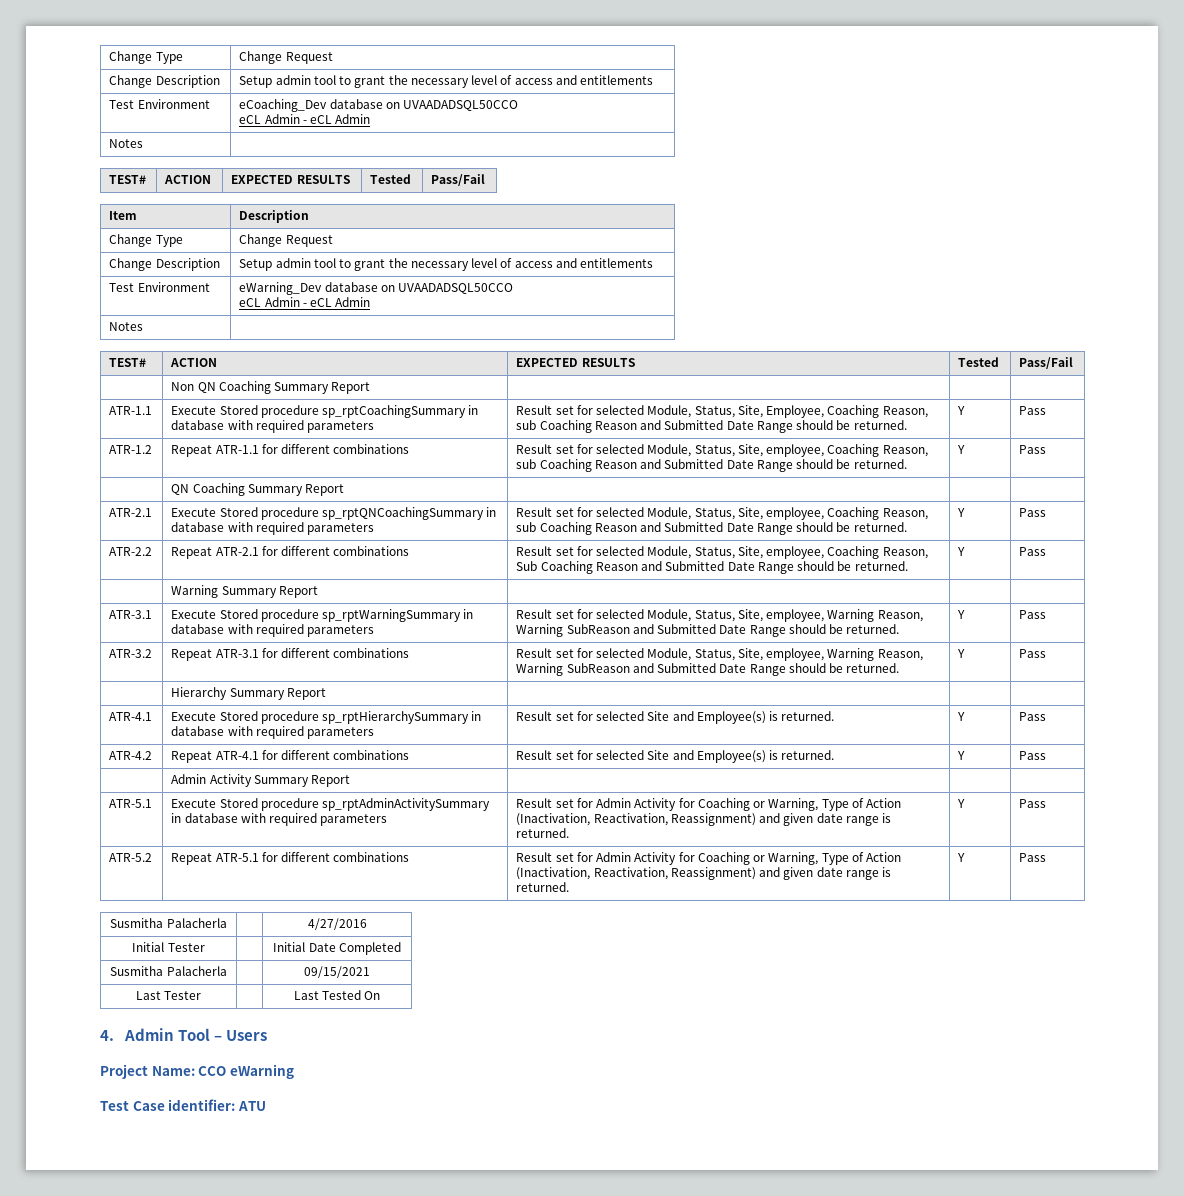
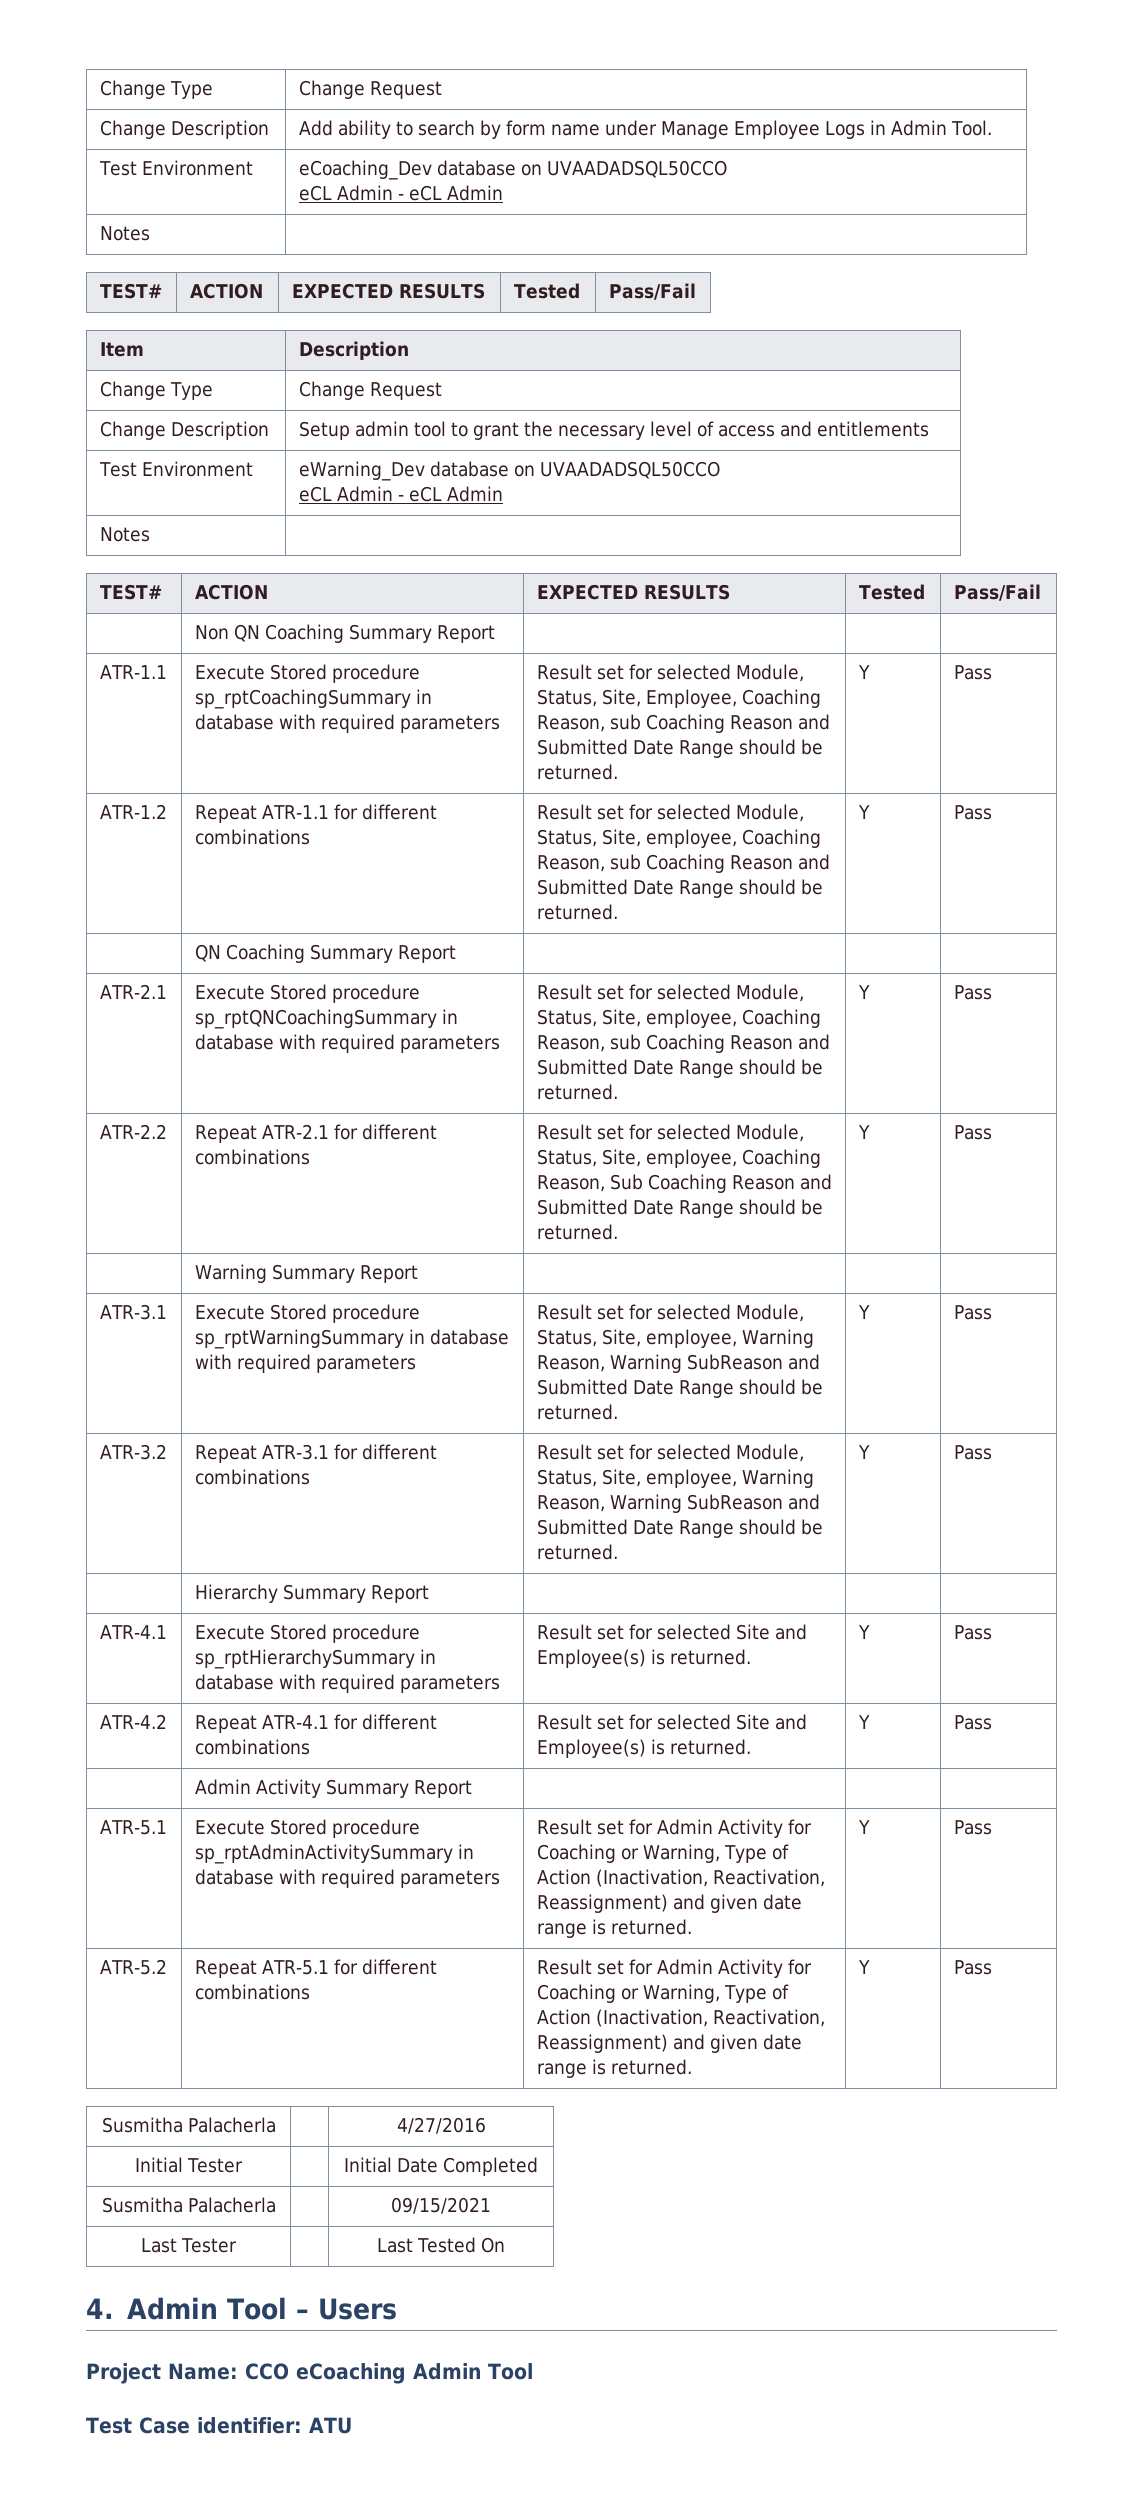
[109,51,183,64] [239,51,333,64] [109,75,220,88] [239,75,654,88] Change Type | Change Request // Change Description | Setup admin tool to grant the necessary level of access and entitlements -> [99,80,213,99] [298,80,442,99] [99,120,269,139] [298,120,992,139] Change Type | Change Request // Change Description | Add ability to search by form name under Manage Employee Logs in Admin Tool.
[229,1064,294,1079] eWarning -> [296,2363,533,2384] eCoaching Admin Tool

